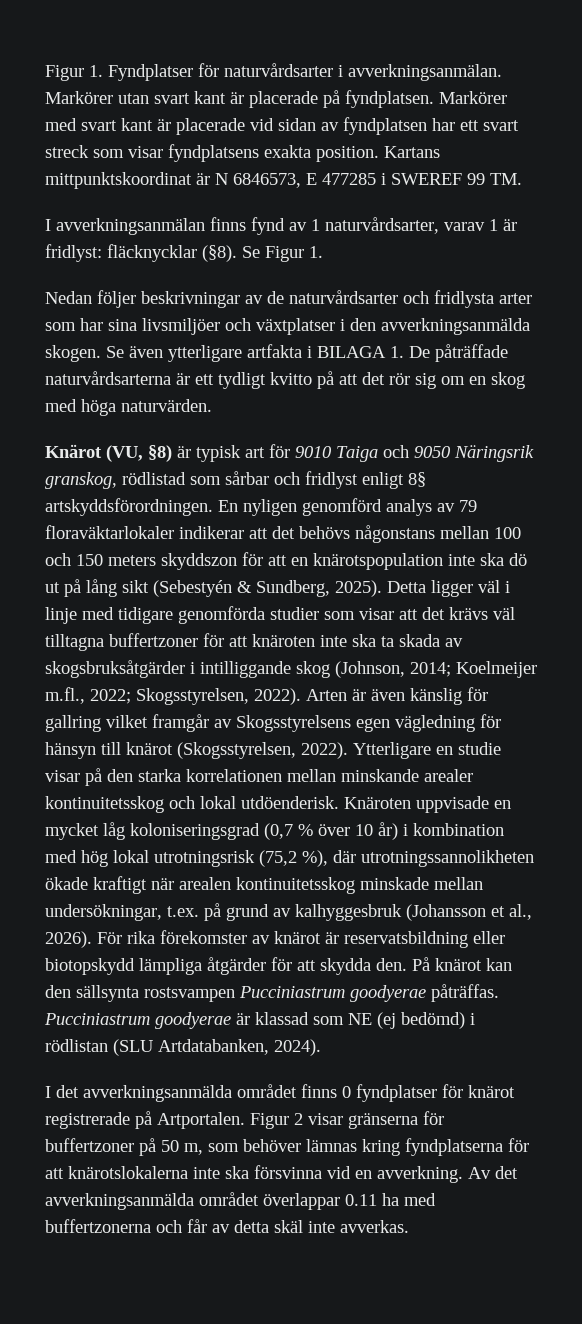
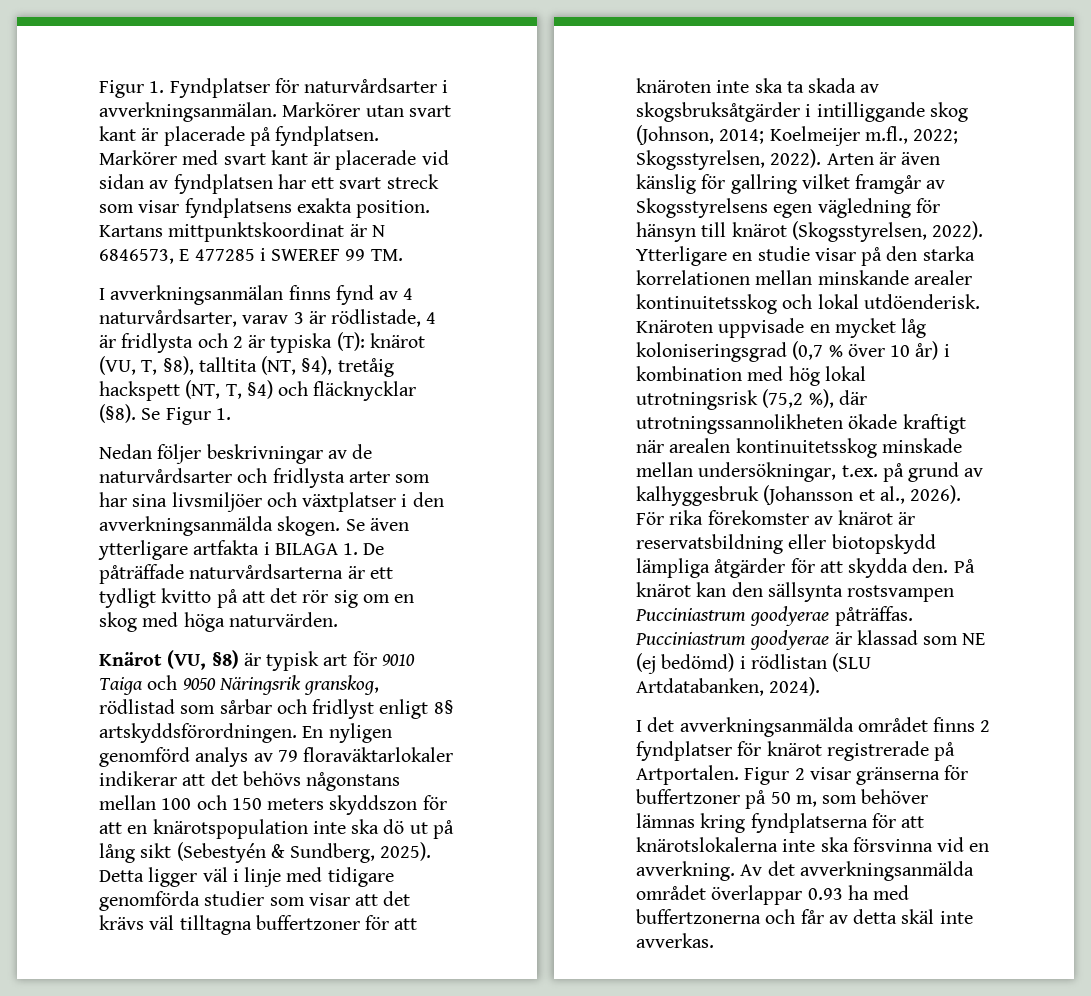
[311,219,320,231] 1 -> [403,288,414,300] 4
[489,219,517,231] [45,244,102,262] 1 är fridlyst: -> [293,309,437,327] [99,332,425,353] [99,356,394,377] [99,380,309,401] 3 är rödlistade, 4 är fridlysta och 2 är typiska (T): knärot (VU, T, §8), talltita (NT, §4), tretåig hackspett (NT, T, §4) och
[342,1086,351,1098] 0 -> [980,720,991,732] 2
[345,1194,377,1206] 0.11 -> [807,888,843,900] 0.93

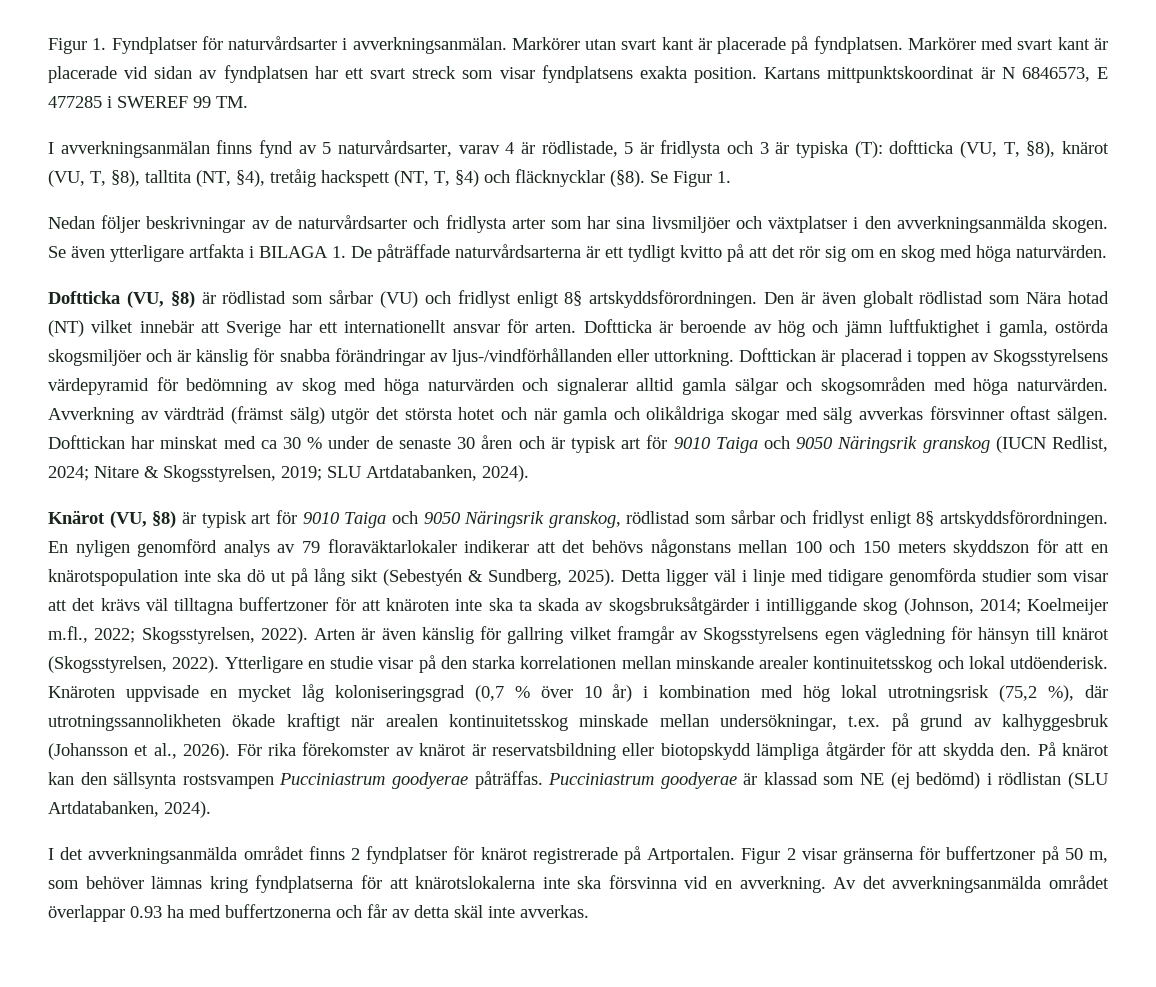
[403,288,414,300] 4 -> [322,142,332,154] 5
[293,312,304,324] 3 -> [505,142,515,154] 4
[426,312,437,324] 4 -> [624,142,634,154] 5
[232,336,243,348] 2 -> [759,142,769,154] 3
(365, 341) none -> [889,140,1056,158] doftticka (VU, T, §8),
(338, 619) none -> [48,290,1110,308] [48,319,1109,337] [48,348,1108,366] [48,377,1108,395] [48,406,1108,424] [48,435,1109,453] [48,465,529,482] // Doftticka (VU, §8) är rödlistad som sårbar (VU) och fridlyst enligt 8§ artskyddsförordningen. Den är även globalt rödlistad som Nära hotad (NT) vilket innebär att Sverige har ett internationellt ansvar för arten. Doftticka är beroende av hög och jämn luftfuktighet i gamla, ostörda skogsmiljöer och är känslig för snabba förändringar av ljus-/vindförhållanden eller uttorkning. Dofttickan är placerad i toppen av Skogsstyrelsens värdepyramid för bedömning av skog med höga naturvärden och signalerar alltid gamla sälgar och skogsområden med höga naturvärden. Avverkning av värdträd (främst sälg) utgör det största hotet och när gamla och olikåldriga skogar med sälg avverkas försvinner oftast sälgen. Dofttickan har minskat med ca 30 % under de senaste 30 åren och är typisk art för 9010 Taiga och 9050 Näringsrik granskog (IUCN Redlist, 2024; Nitare & Skogsstyrelsen, 2019; SLU Artdatabanken, 2024).

